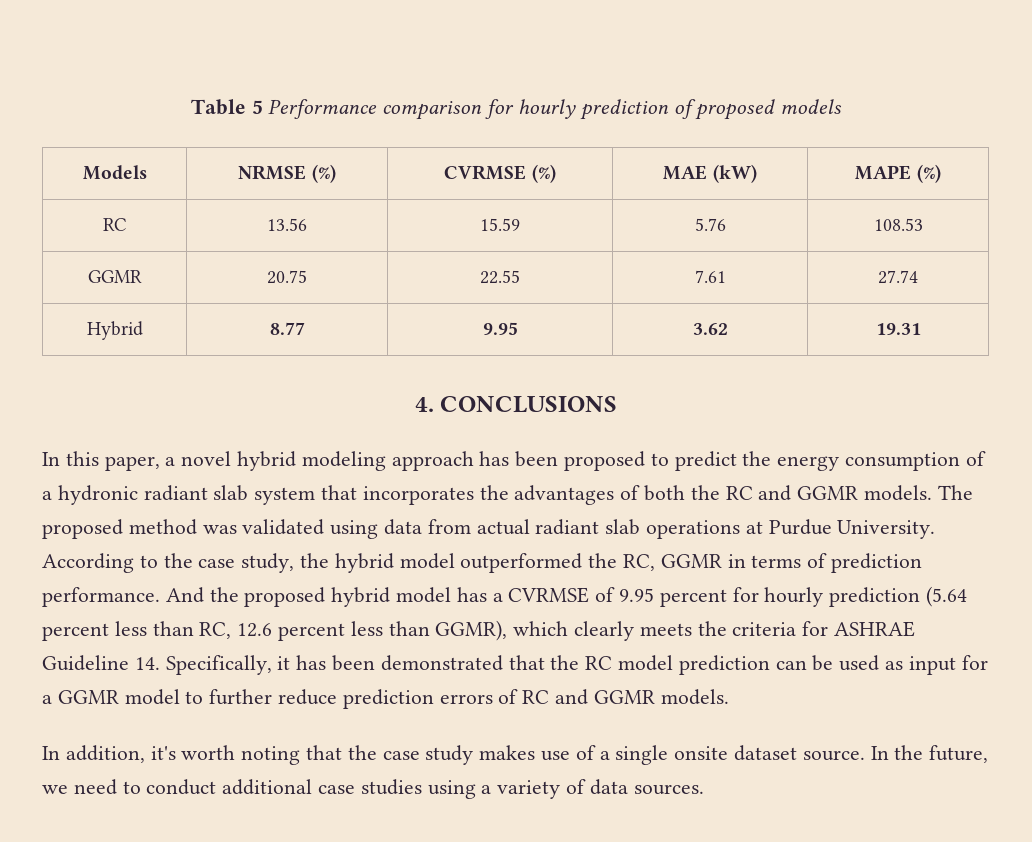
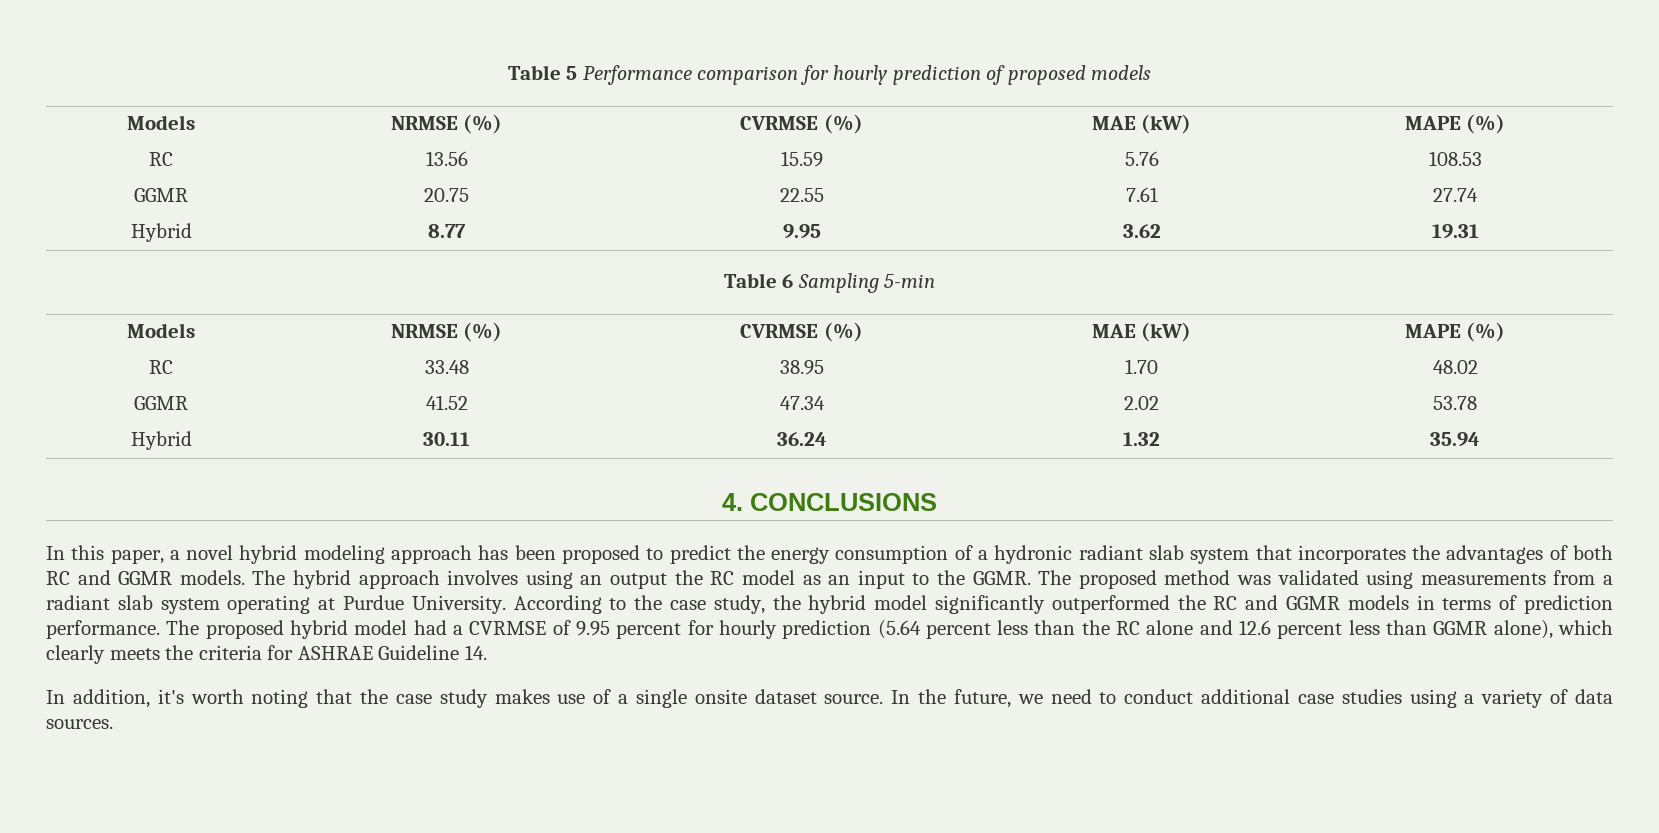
(921, 329) none -> [723,273,936,293] [127,323,195,338] [390,322,503,342] [740,322,863,342] [1091,322,1192,342] [1404,322,1506,342] [149,360,173,374] [424,360,469,374] [779,360,824,375] [1124,359,1158,374] [1432,360,1478,374] [134,396,188,410] [425,395,468,410] [779,396,825,410] [1123,396,1159,410] [1432,396,1477,410] [130,431,192,450] [423,432,470,446] [776,432,827,446] [1122,432,1160,446] [1429,432,1480,447] // Table 6 Sampling 5-min // Models | NRMSE (%) | CVRMSE (%) | MAE (kW) | MAPE (%) // RC | 33.48 | 38.95 | 1.70 | 48.02 // GGMR | 41.52 | 47.34 | 2.02 | 53.78 // Hybrid | 30.11 | 36.24 | 1.32 | 35.94
[690,485,720,500] the -> (1614, 552) none
(973, 492) none -> [293,570,1072,589] hybrid approach involves using an output the RC model as an input to the GGMR. The
[384,519,741,539] data from actual radiant slab operations -> [1420,570,1614,585] [46,595,311,614] measurements from a radiant slab system operating
(455, 561) none -> [934,595,1045,614] significantly
[623,554,722,571] RC, GGMR -> [1213,595,1409,610] RC and GGMR models
[165,587,239,603] And the -> [166,620,200,635] The
[456,587,487,602] has -> [413,620,447,635] had
[199,622,232,639] RC, -> [1081,620,1233,635] the RC alone and
[435,620,508,641] GGMR), -> [1433,620,1553,639] GGMR alone),
[165,655,988,675] [42,689,729,709] Specifically, it has been demonstrated that the RC model prediction can be used as input for a GGMR model to further reduce prediction errors of RC and GGMR models. -> (487, 652) none

